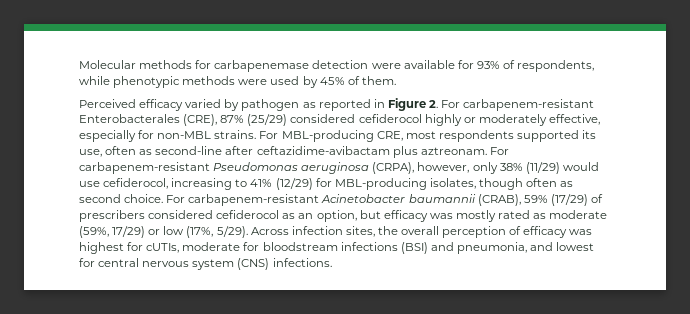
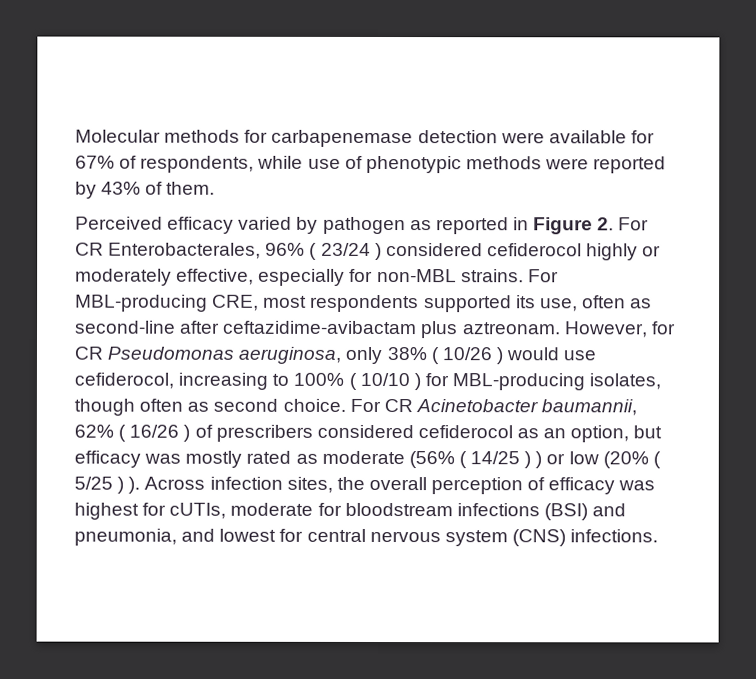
[476,61,500,69] 93% -> [75,155,115,169] 67%
(110, 80) none -> [307,155,363,169] use of
[270,76,345,88] used by 45% -> [593,156,667,174] [75,181,142,199] reported by 43%
[463,99,595,111] [79,114,288,126] carbapenem-resistant Enterobacterales (CRE), 87% (25/29) -> [75,242,382,261] CR Enterobacterales, 96% ( 23/24 )
[489,147,509,155] [79,162,560,174] For carbapenem-resistant Pseudomonas aeruginosa (CRPA), however, only 38% (11/29) -> [564,321,676,338] [74,346,503,365] However, for CR Pseudomonas aeruginosa, only 38% ( 10/26 )
[250,178,313,190] 41% (12/29) -> [293,372,421,391] 100% ( 10/10 )
[188,194,588,206] carbapenem-resistant Acinetobacter baumannii (CRAB), 59% (17/29) -> [383,399,638,416] [74,424,191,442] CR Acinetobacter baumannii, 62% ( 16/26 )
[79,226,248,238] (59%, 17/29) or low (17%, 5/29). -> [408,451,661,469] [74,476,141,494] (56% ( 14/25 ) ) or low (20% ( 5/25 ) ).

